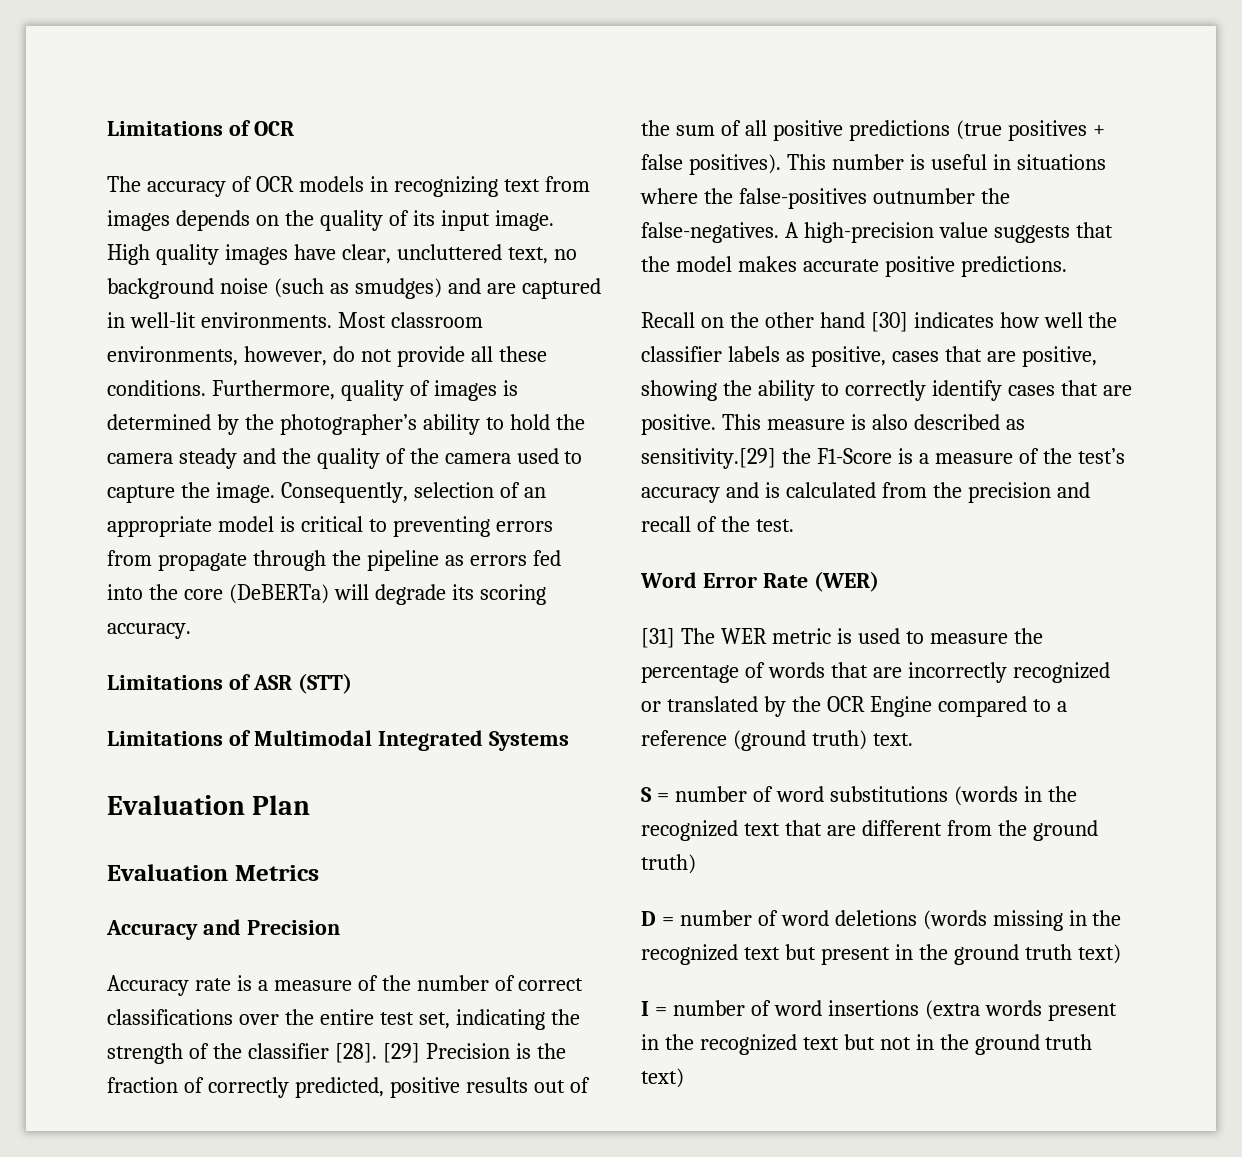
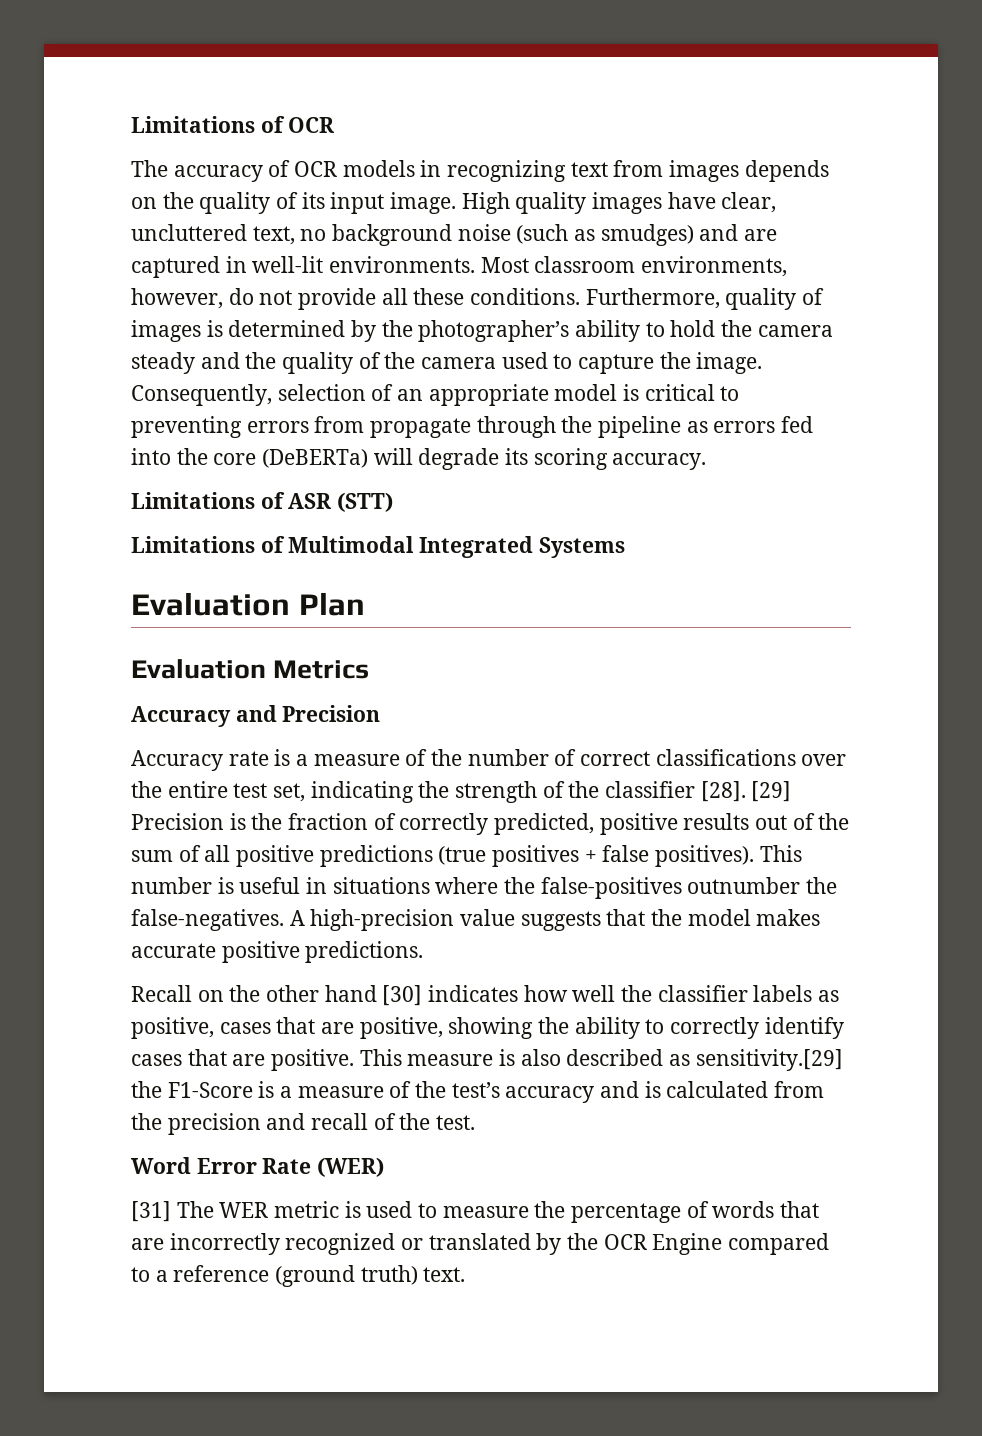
[641,786,1077,806] [641,820,1098,841] [641,854,696,874] [641,910,1122,931] [641,944,1121,965] [641,1000,1117,1021] [641,1034,1093,1055] [641,1068,684,1088] // S = number of word substitutions (words in the recognized text that are different from the ground truth) // D = number of word deletions (words missing in the recognized text but present in the ground truth text) // I = number of word insertions (extra words present in the recognized text but not in the ground truth text) -> (466, 1274) none

